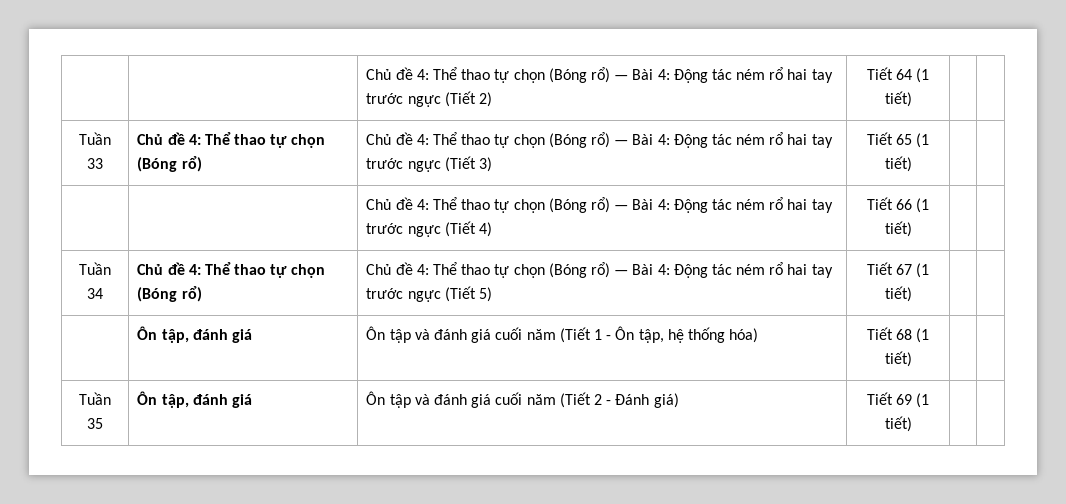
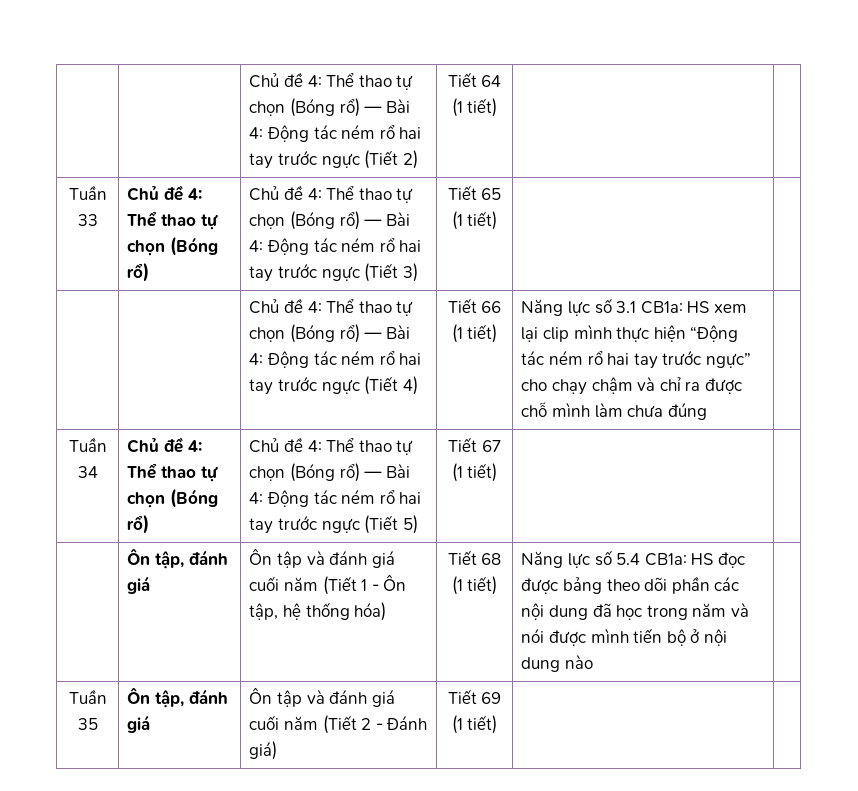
(912, 229) none -> [521,298,747,316] [521,324,739,342] [521,350,751,369] [521,376,742,395] [521,402,707,420] Năng lực số 3.1 CB1a: HS xem lại clip mình thực hiện “Động tác ném rổ hai tay trước ngực” cho chạy chậm và chỉ ra được chỗ mình làm chưa đúng
(912, 359) none -> [521,550,745,568] [521,576,740,594] [521,602,749,620] [521,628,727,646] [521,654,594,672] Năng lực số 5.4 CB1a: HS đọc được bảng theo dõi phần các nội dung đã học trong năm và nói được mình tiến bộ ở nội dung nào

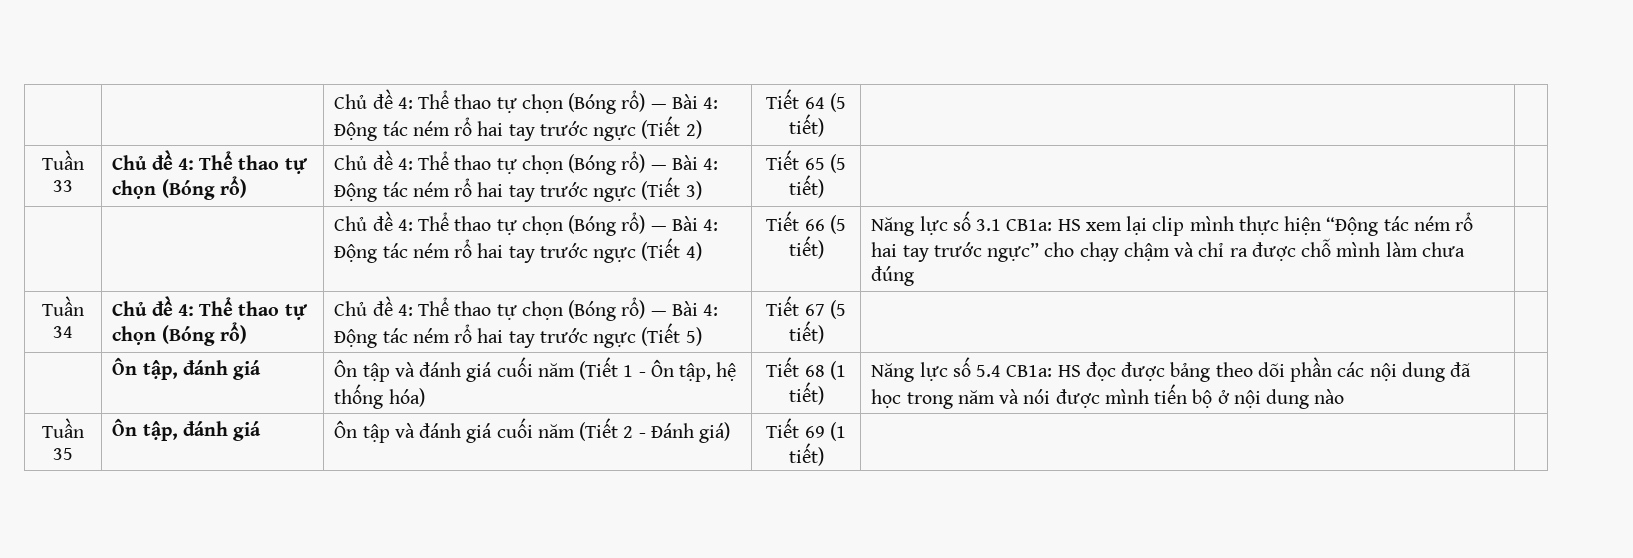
[451,98,463,117] (1 -> [829,93,846,112] (5
[451,211,463,230] (1 -> [829,154,846,173] (5
[451,324,463,343] (1 -> [829,215,846,234] (5
[451,463,463,482] (1 -> [829,300,846,319] (5

